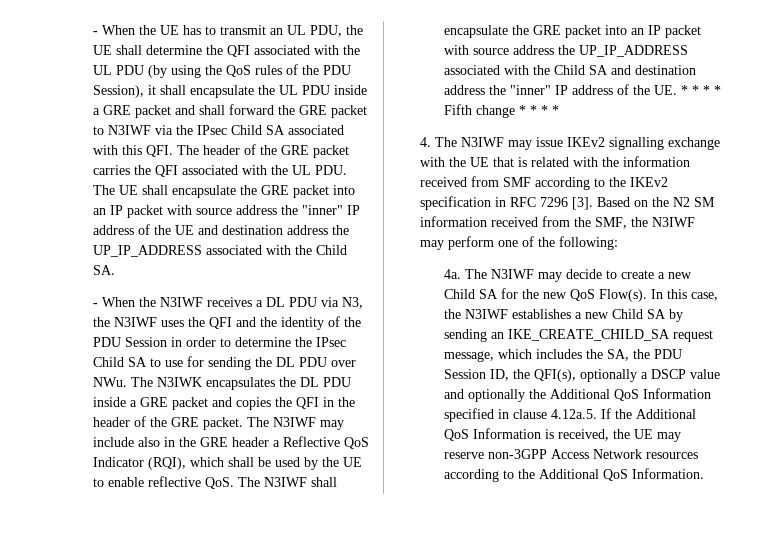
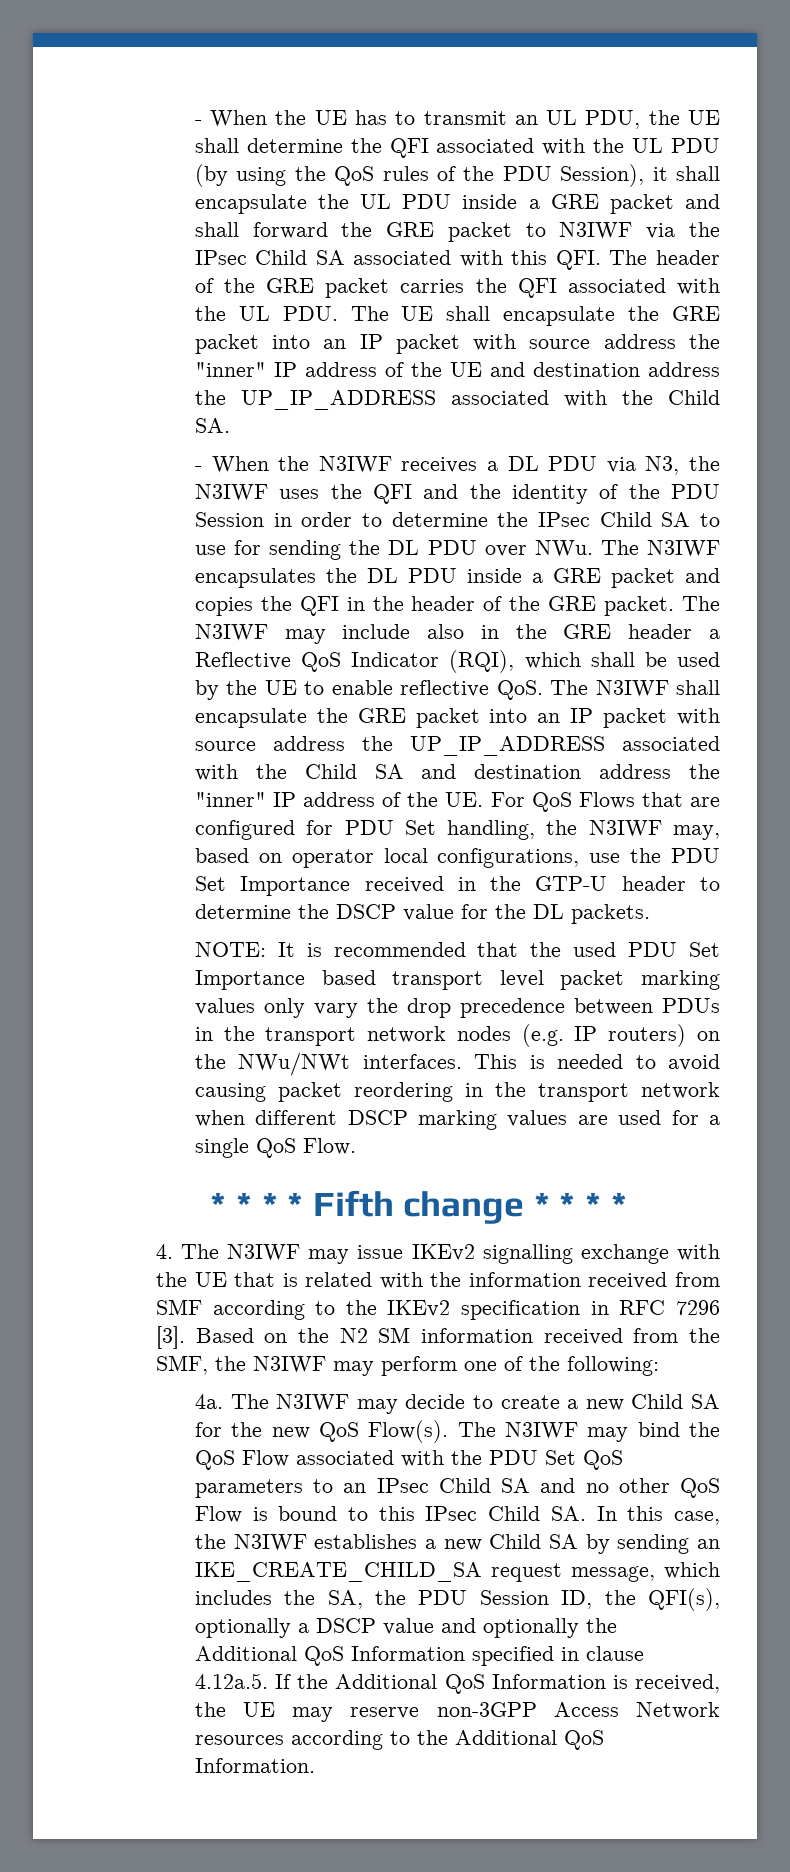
[156,377,202,387] N3IWK -> [647,540,720,557] N3IWF
(677, 90) none -> [490,792,721,812] [194,820,721,840] [194,848,720,868] [194,876,721,896] [194,904,650,924] [194,942,720,957] [194,970,720,990] [194,998,721,1018] [194,1024,720,1047] [194,1052,720,1076] [194,1082,720,1102] [194,1110,720,1130] [194,1138,356,1158] For QoS Flows that are configured for PDU Set handling, the N3IWF may, based on operator local configurations, use the PDU Set Importance received in the GTP-U header to determine the DSCP value for the DL packets. // NOTE: It is recommended that the used PDU Set Importance based transport level packet marking values only vary the drop precedence between PDUs in the transport network nodes (e.g. IP routers) on the NWu/NWt interfaces. This is needed to avoid causing packet reordering in the transport network when different DSCP marking values are used for a single QoS Flow. //
(647, 295) none -> [457,1422,720,1442] [194,1450,623,1470] [194,1478,720,1498] [194,1506,586,1523] The N3IWF may bind the QoS Flow associated with the PDU Set QoS parameters to an IPsec Child SA and no other QoS Flow is bound to this IPsec Child SA.

